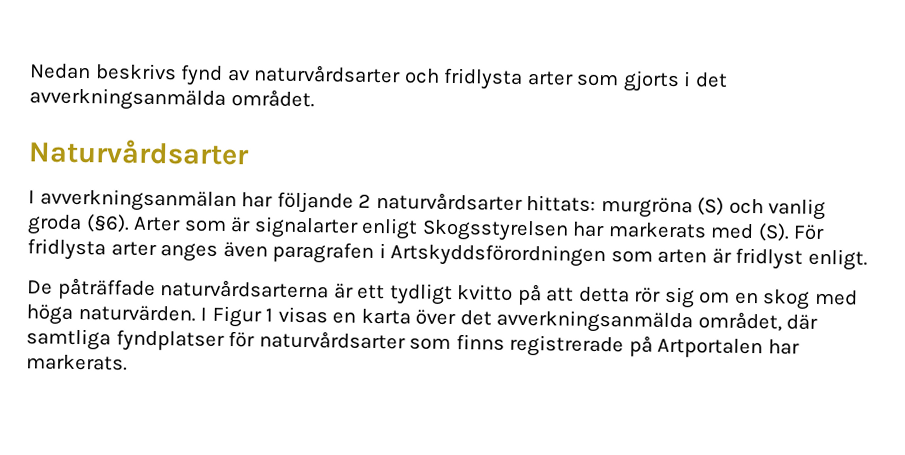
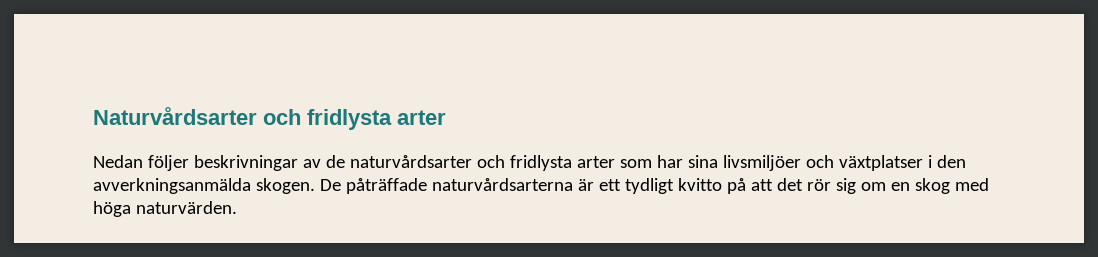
[29,63,250,86] Nedan beskrivs fynd av -> [93,107,446,130] [93,155,345,171] Naturvårdsarter och fridlysta arter // Nedan följer beskrivningar av de
[622,70,728,93] [29,87,315,111] [28,138,250,166] [28,188,827,221] [27,214,826,242] [27,238,868,271] gjorts i det avverkningsanmälda området. // Naturvårdsarter // I avverkningsanmälan har följande 2 naturvårdsarter hittats: murgröna (S) och vanlig groda (§6). Arter som är signalarter enligt Skogsstyrelsen har markerats med (S). För fridlysta arter anges även paragrafen i Artskyddsförordningen som arten är fridlyst enligt. // -> [656,155,966,171] [93,178,315,194] har sina livsmiljöer och växtplatser i den avverkningsanmälda skogen.
[578,286,630,303] detta -> [776,178,803,191] det
[200,305,819,334] [26,328,800,359] [26,354,128,371] I Figur 1 visas en karta över det avverkningsanmälda området, där samtliga fyndplatser för naturvårdsarter som finns registrerade på Artportalen har markerats. -> (237, 207) none

